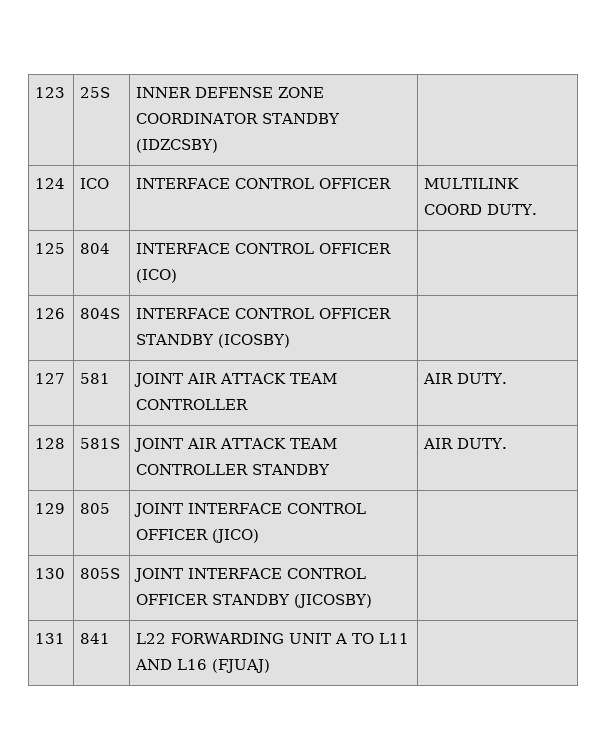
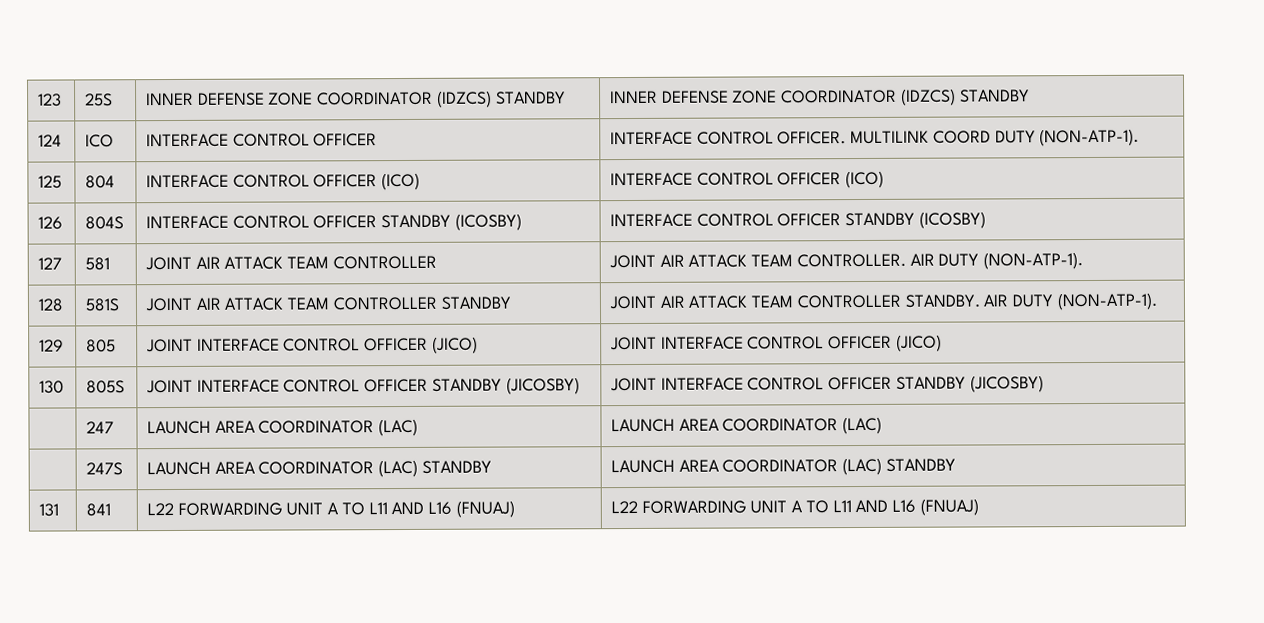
[262,113,341,124] [136,139,219,153] STANDBY (IDZCSBY) | -> [436,90,566,108] [609,88,1030,106] (IDZCS) STANDBY | INNER DEFENSE ZONE COORDINATOR (IDZCS) STANDBY
[424,178,520,189] [424,204,538,215] MULTILINK COORD DUTY. -> [609,128,1140,147] INTERFACE CONTROL OFFICER. MULTILINK COORD DUTY (NON-ATP-1).
(178, 276) none -> [609,170,885,189] INTERFACE CONTROL OFFICER (ICO)
(291, 341) none -> [609,211,986,229] INTERFACE CONTROL OFFICER STANDBY (ICOSBY)
[423,373,508,384] AIR DUTY. -> [608,252,1083,270] JOINT AIR ATTACK TEAM CONTROLLER. AIR DUTY (NON-ATP-1).
[423,438,508,449] AIR DUTY. -> [608,292,1157,311] JOINT AIR ATTACK TEAM CONTROLLER STANDBY. AIR DUTY (NON-ATP-1).
(260, 536) none -> [609,334,942,352] JOINT INTERFACE CONTROL OFFICER (JICO)
(373, 601) none -> [609,375,1044,393] [85,421,114,434] [146,418,419,437] [610,416,883,435] [85,462,123,476] [146,459,492,478] [610,457,956,476] JOINT INTERFACE CONTROL OFFICER STANDBY (JICOSBY) // | 247 | LAUNCH AREA COORDINATOR (LAC) | LAUNCH AREA COORDINATOR (LAC) // | 247S | LAUNCH AREA COORDINATOR (LAC) STANDBY | LAUNCH AREA COORDINATOR (LAC) STANDBY
[212,659,271,673] (FJUAJ) | -> [455,500,515,518] [610,498,979,516] (FNUAJ) | L22 FORWARDING UNIT A TO L11 AND L16 (FNUAJ)

